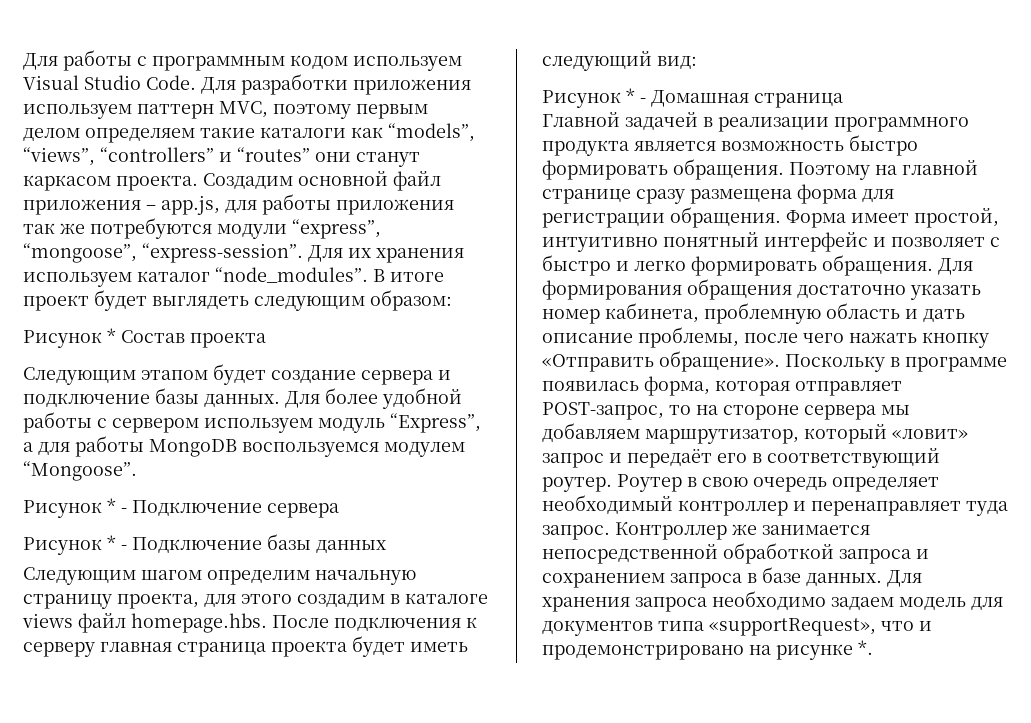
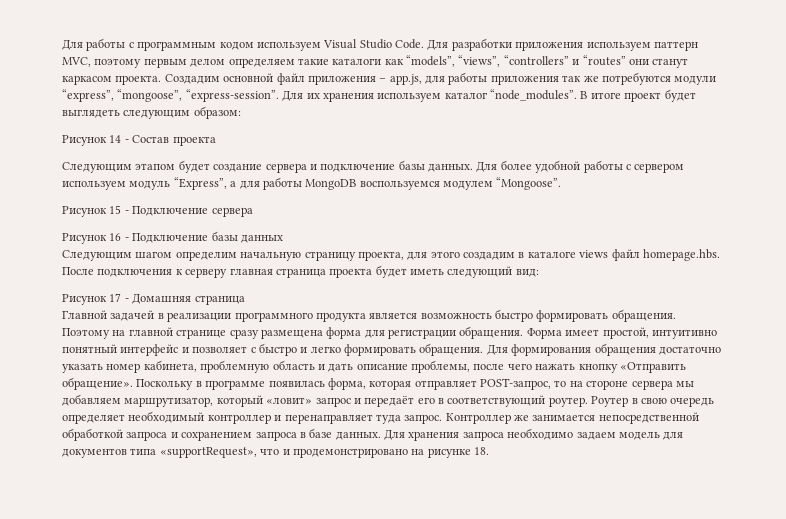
[107,328,116,343] * -> [109,135,129,143] 14 -
[107,498,116,513] * -> [109,205,122,214] 15
[107,535,116,550] * -> [109,233,122,241] 16
[626,88,749,107] * - Домашная -> [109,293,192,304] 17 - Домашняя
[858,640,873,655] *. -> [474,447,489,455] 18.

